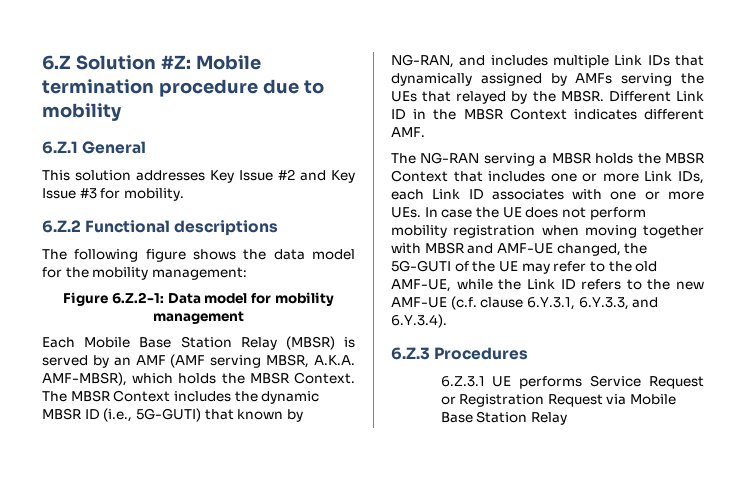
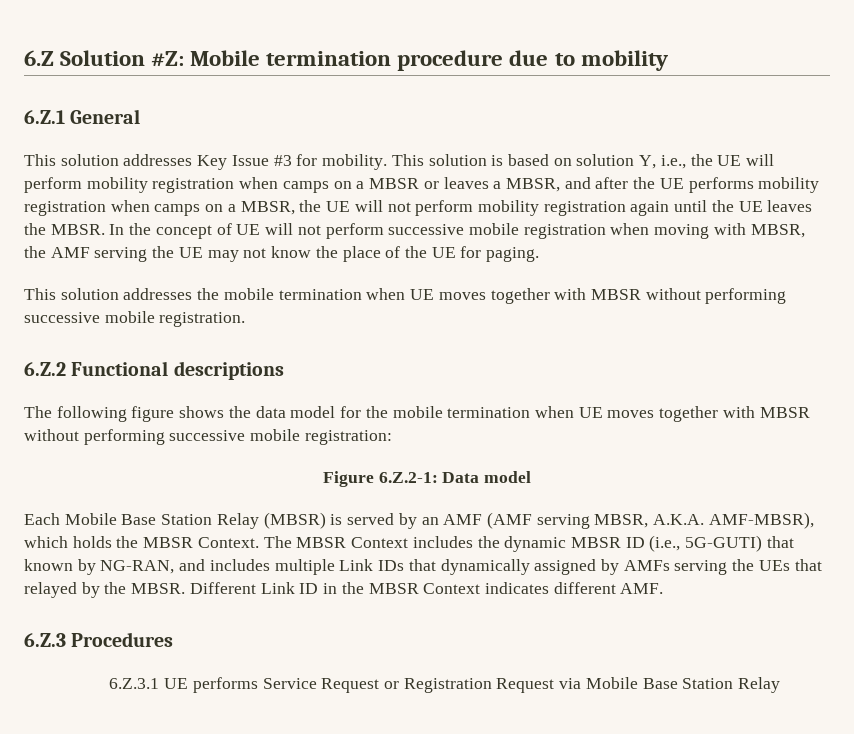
[278,169,355,183] [42,188,76,199] #2 and Key Issue -> (269, 160) none
(184, 194) none -> [391,154,775,169] [24,177,820,193] [24,200,813,216] [24,223,805,239] [24,246,540,262] [24,288,787,304] [24,311,246,327] This solution is based on solution Y, i.e., the UE will perform mobility registration when camps on a MBSR or leaves a MBSR, and after the UE performs mobility registration when camps on a MBSR, the UE will not perform mobility registration again until the UE leaves the MBSR. In the concept of UE will not perform successive mobile registration when moving with MBSR, the AMF serving the UE may not know the place of the UE for paging. // This solution addresses the mobile termination when UE moves together with MBSR without performing successive mobile registration.
[92,267,247,280] mobility management: -> [392,406,810,422] [24,429,392,445] mobile termination when UE moves together with MBSR without performing successive mobile registration:
[250,292,334,306] [153,311,244,324] for mobility management -> (532, 477) none
[391,152,705,166] [391,170,704,184] [391,189,704,200] [391,207,646,220] [391,225,704,238] [391,242,648,256] [391,260,658,274] [391,279,704,292] [391,296,659,310] [391,314,447,328] // The NG-RAN serving a MBSR holds the MBSR Context that includes one or more Link IDs, each Link ID associates with one or more UEs. In case the UE does not perform mobility registration when moving together with MBSR and AMF-UE changed, the 5G-GUTI of the UE may refer to the old AMF-UE, while the Link ID refers to the new AMF-UE (c.f. clause 6.Y.3.1, 6.Y.3.3, and 6.Y.3.4). -> (664, 588) none

